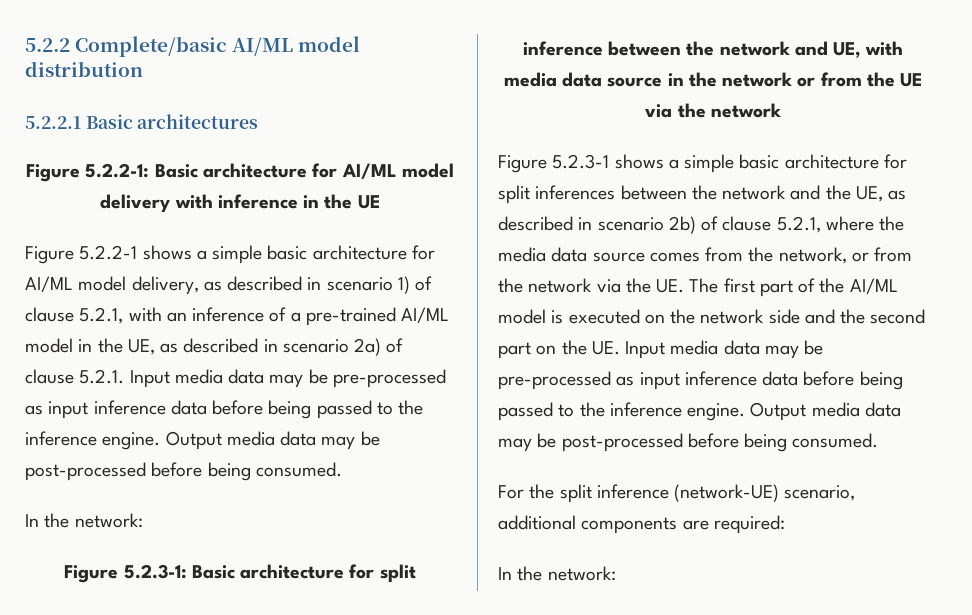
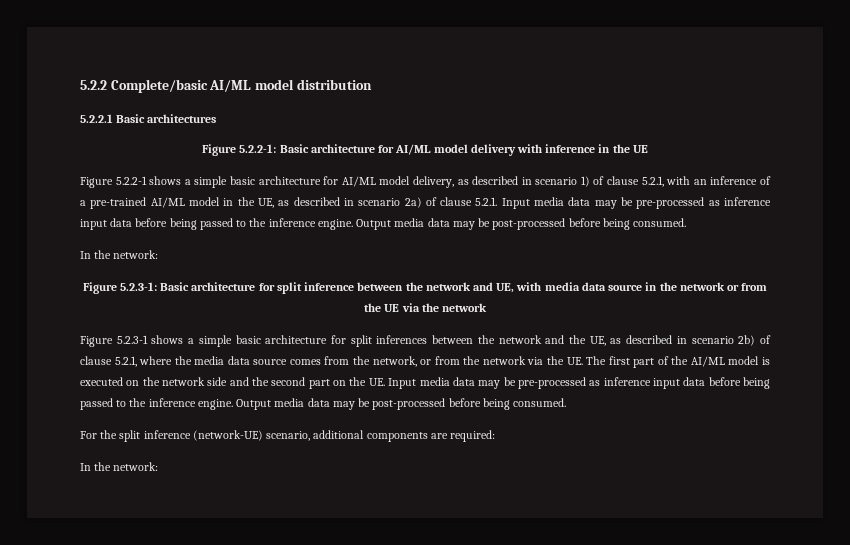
[48,400,166,419] input inference -> [724,197,772,206] [80,219,107,230] inference input
[639,371,757,390] input inference -> [603,377,680,389] inference input

